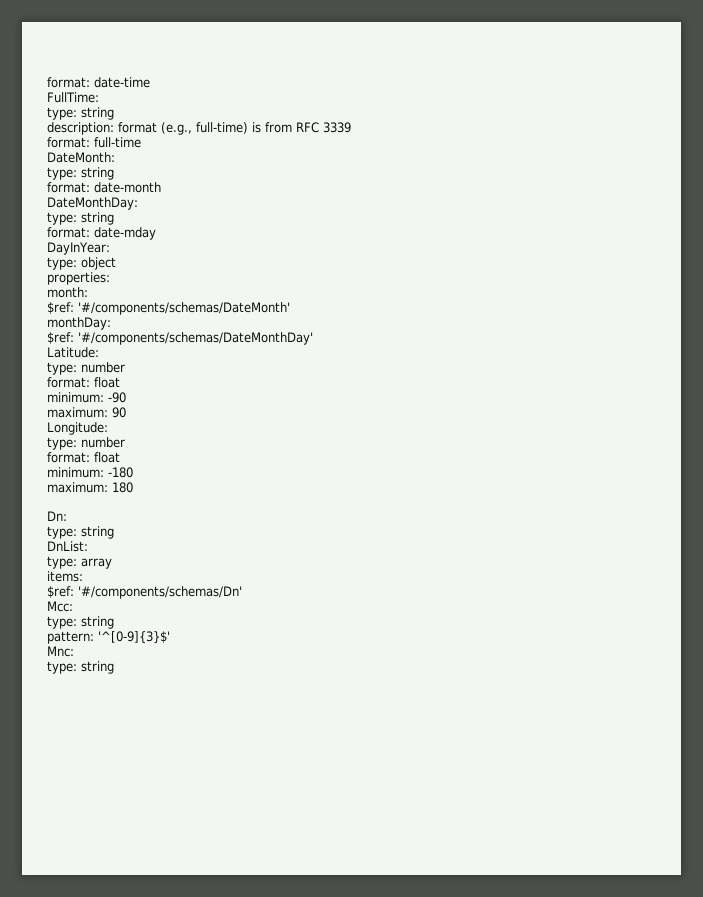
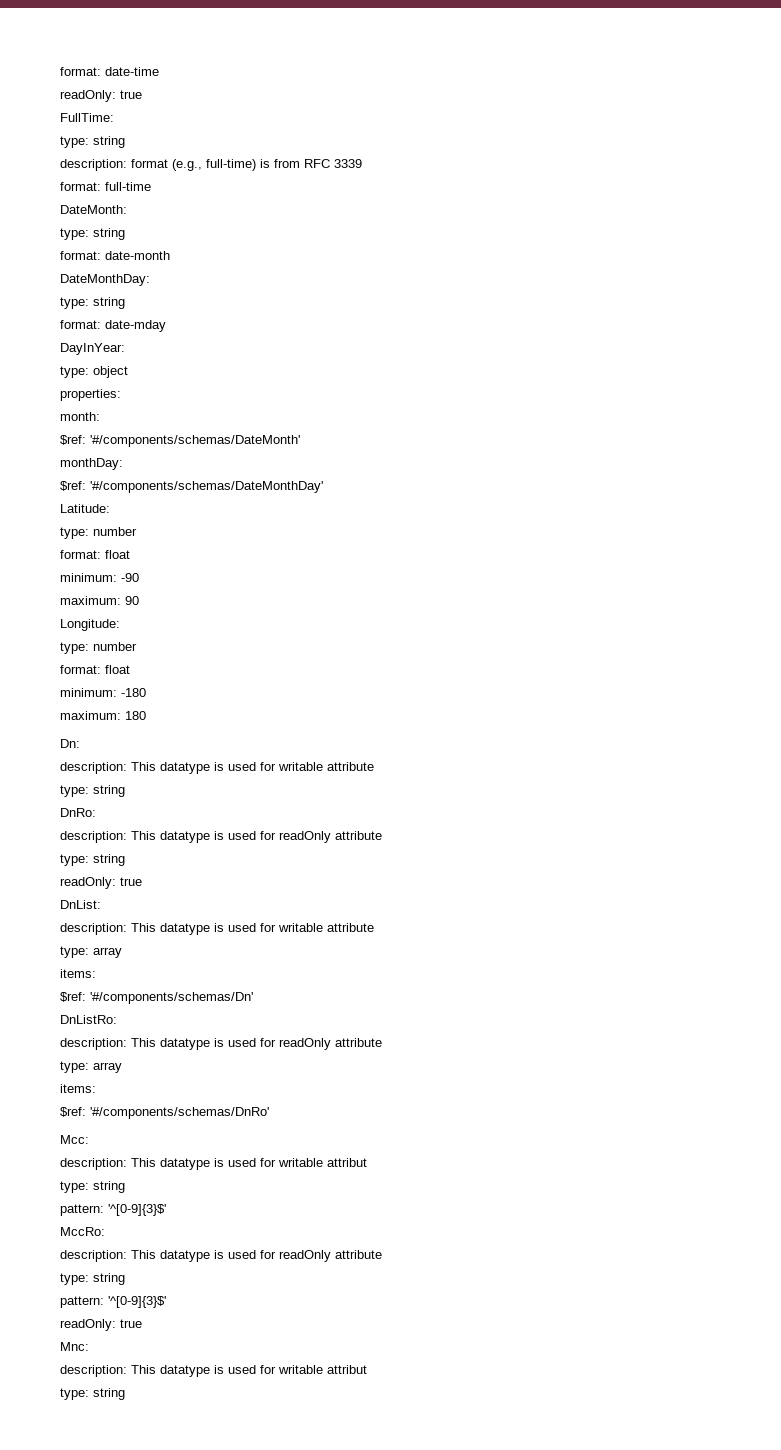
(150, 82) none -> [60,90,142,102] // readOnly: true
[47,526,114,539] [47,541,88,552] type: string // DnList: -> [60,762,374,774] [60,785,125,797] [60,808,96,817] [60,831,382,843] [60,854,125,866] [60,877,142,889] [60,900,101,909] [60,923,374,935] description: This datatype is used for writable attribute // type: string // DnRo: // description: This datatype is used for readOnly attribute // type: string // readOnly: true // DnList: // description: This datatype is used for writable attribute
[47,601,73,612] [47,616,114,629] [47,631,170,644] [47,646,74,657] Mcc: // type: string // pattern: '^[0-9]{3}$' // Mnc: -> [60,1015,117,1024] [60,1038,382,1050] [60,1061,122,1073] [60,1084,96,1093] [60,1107,269,1119] [60,1135,89,1144] [60,1158,367,1170] [60,1181,125,1193] [60,1204,166,1216] [60,1227,105,1236] [60,1250,382,1262] [60,1273,125,1285] [60,1296,166,1308] [60,1319,142,1331] [60,1342,89,1351] [60,1365,367,1377] DnListRo: // description: This datatype is used for readOnly attribute // type: array // items: // $ref: '#/components/schemas/DnRo' // Mcc: // description: This datatype is used for writable attribut // type: string // pattern: '^[0-9]{3}$' // MccRo: // description: This datatype is used for readOnly attribute // type: string // pattern: '^[0-9]{3}$' // readOnly: true // Mnc: // description: This datatype is used for writable attribut

